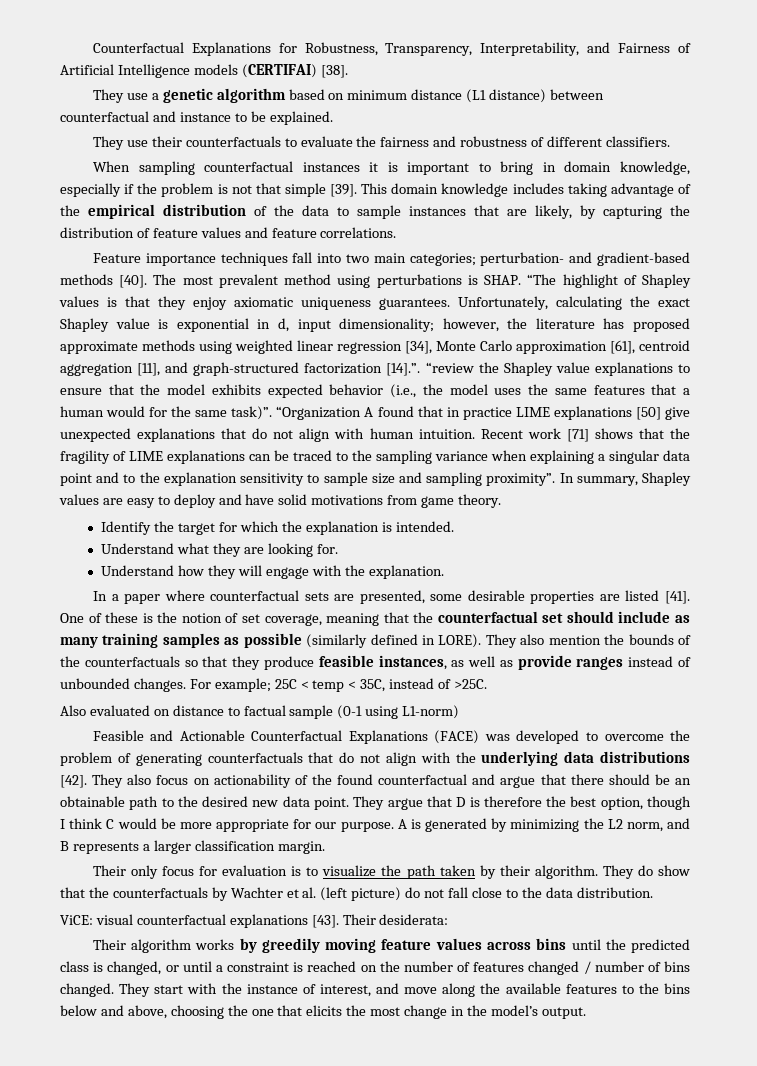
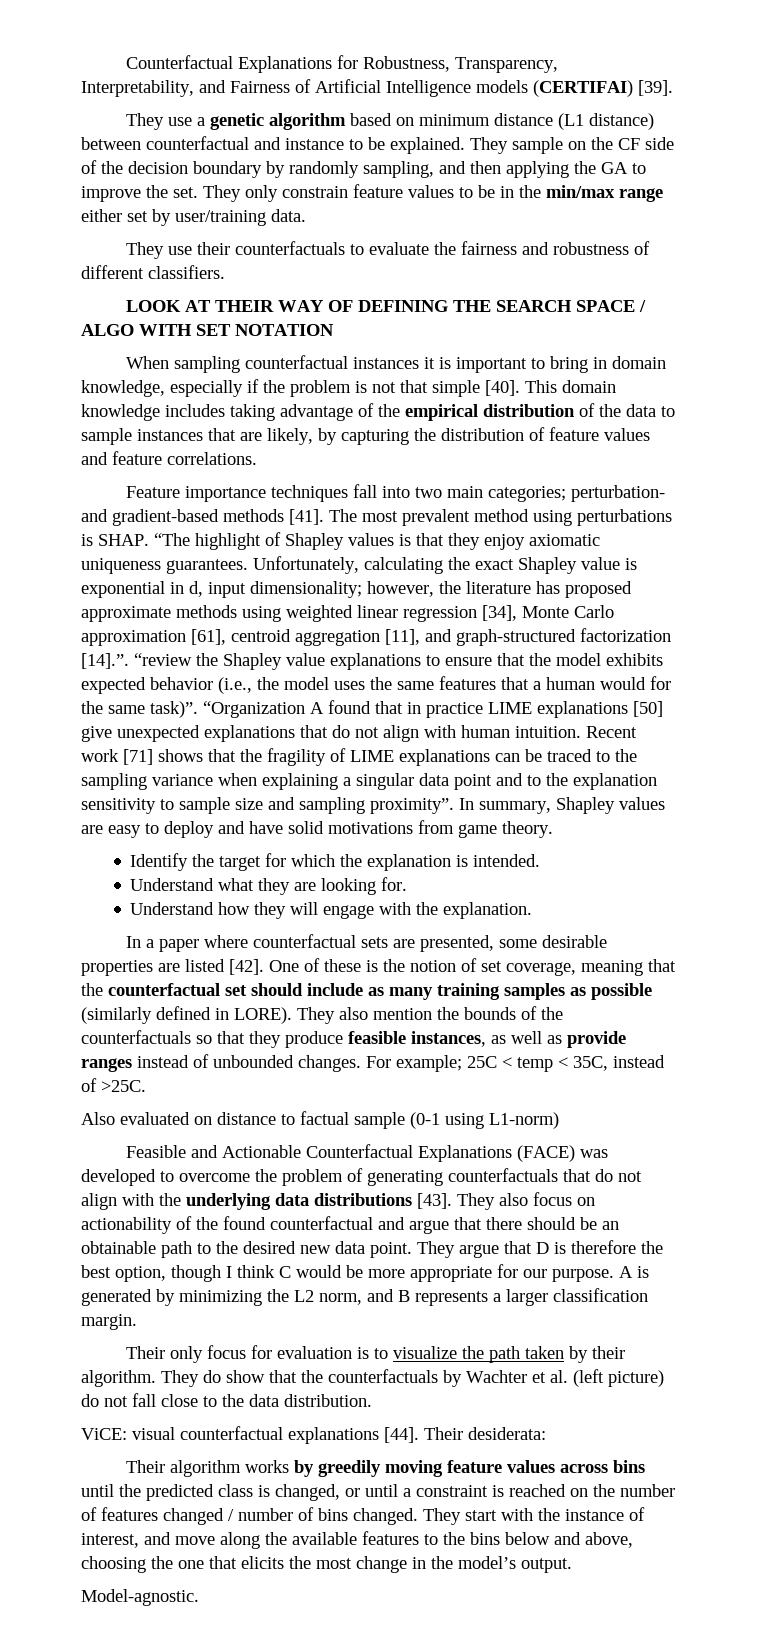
[320,65,348,78] [38]. -> [638,80,673,96] [39].
(333, 118) none -> [470,137,674,154] [81,160,646,178] [81,184,663,202] [81,209,306,226] They sample on the CF side of the decision boundary by randomly sampling, and then applying the GA to improve the set. They only constrain feature values to be in the min/max range either set by user/training data.
(670, 141) none -> [126,300,647,312] [81,324,334,336] // LOOK AT THEIR WAY OF DEFINING THE SEARCH SPACE / ALGO WITH SET NOTATION
[330,184,358,197] [39]. -> [485,380,520,396] [40].
[119,275,148,288] [40]. -> [289,509,324,525] [41].
[665,591,691,604] [41]. -> [229,959,264,975] [42].
[60,775,87,788] [42]. -> [417,1193,452,1209] [43].
[311,915,339,928] [43]. -> [384,1427,419,1443] [44].
(586, 1013) none -> [81,1589,199,1606] // Model-agnostic.

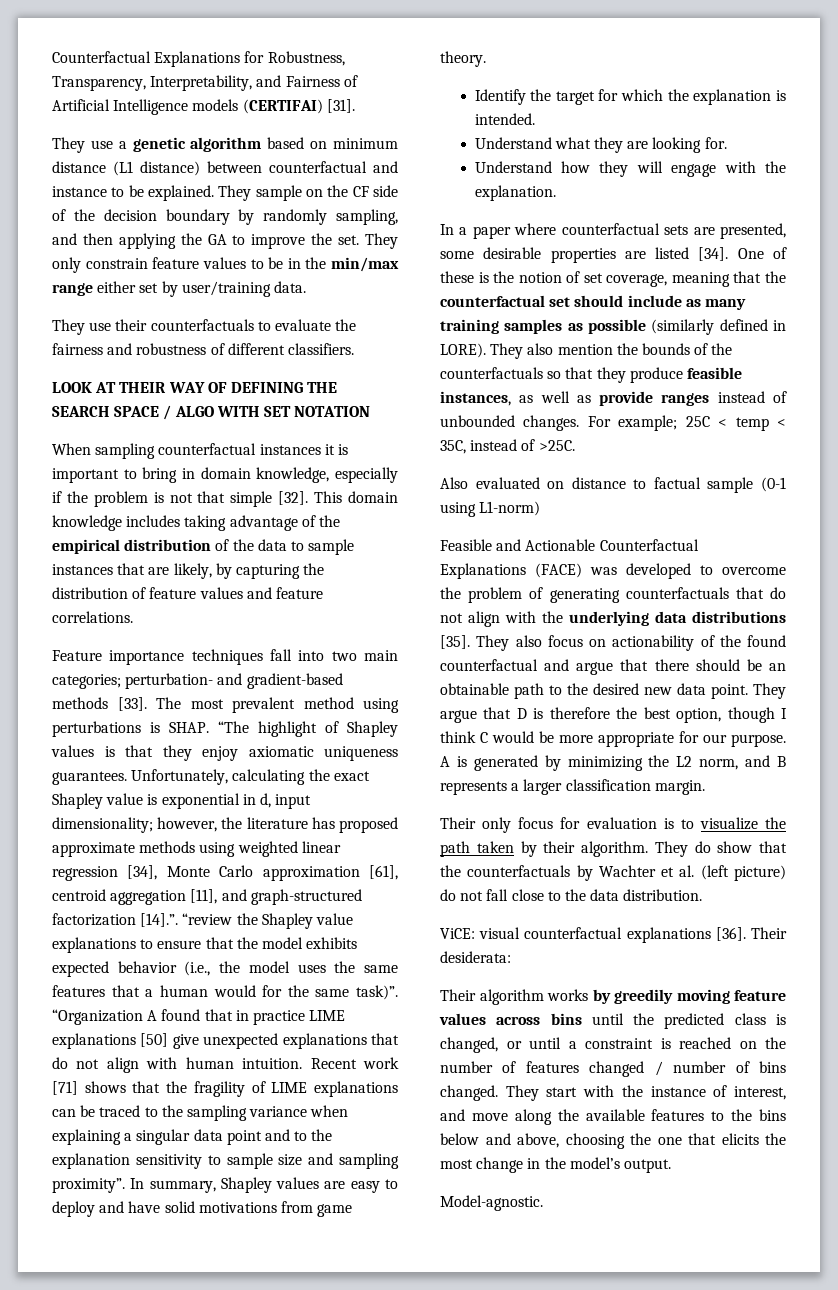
[638,80,673,96] [39]. -> [326,99,355,113] [31].
[485,380,520,396] [40]. -> [278,491,309,505] [32].
[289,509,324,525] [41]. -> [117,697,147,711] [33].
[229,959,264,975] [42]. -> [698,247,729,261] [34].
[417,1193,452,1209] [43]. -> [440,635,470,649] [35].
[384,1427,419,1443] [44]. -> [715,927,746,941] [36].

